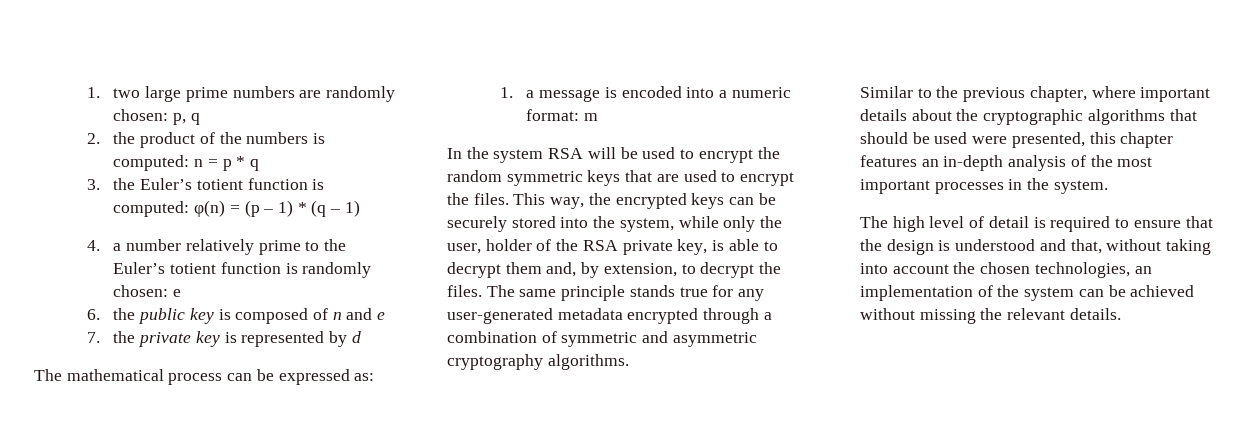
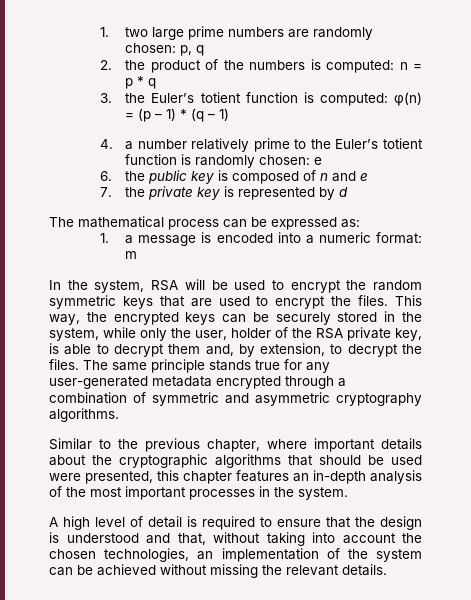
[493,149,544,163] system -> [94,280,145,293] system,
[560,217,589,228] into -> [384,311,396,322] in
[860,216,888,228] The -> [49,517,58,527] A

